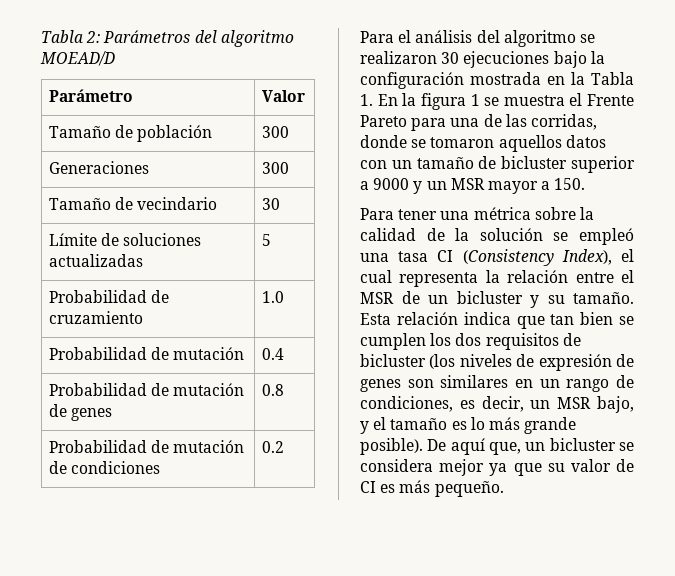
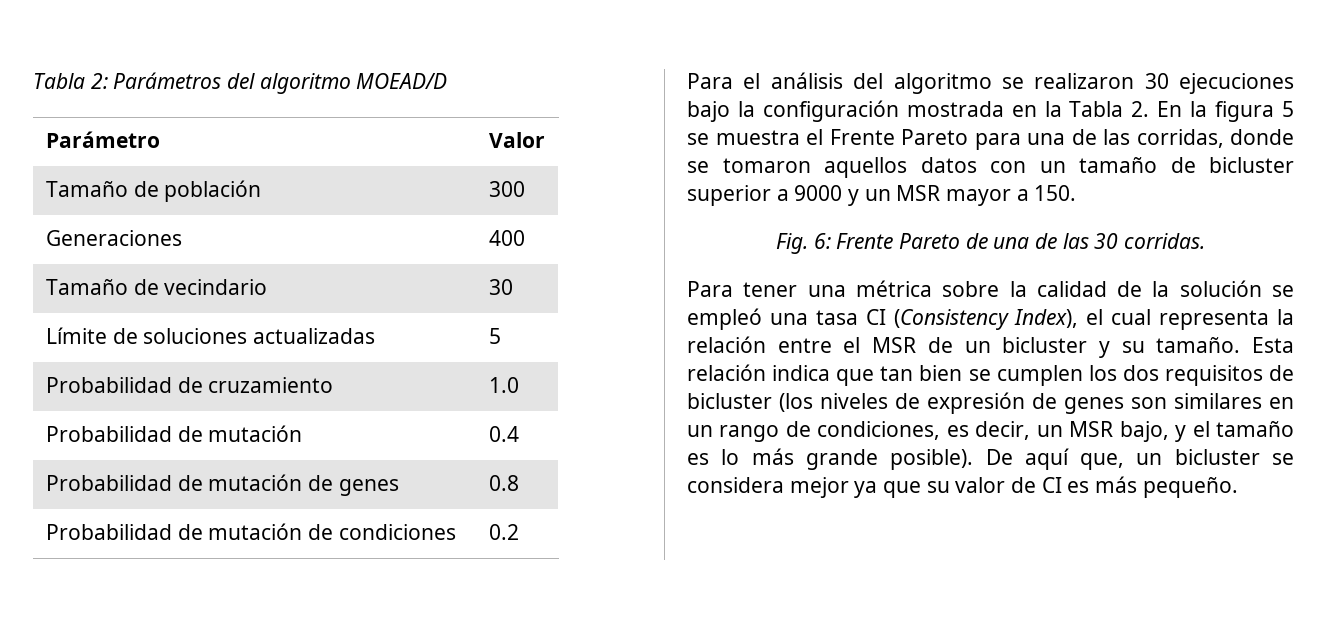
[261,162,289,174] 300 -> [488,230,525,246] 400
[360,94,373,106] 1. -> [1131,101,1150,117] 2.
[470,94,480,106] 1 -> [1282,101,1294,117] 5
(586, 184) none -> [775,233,1206,254] // Fig. 6: Frente Pareto de una de las 30 corridas.

